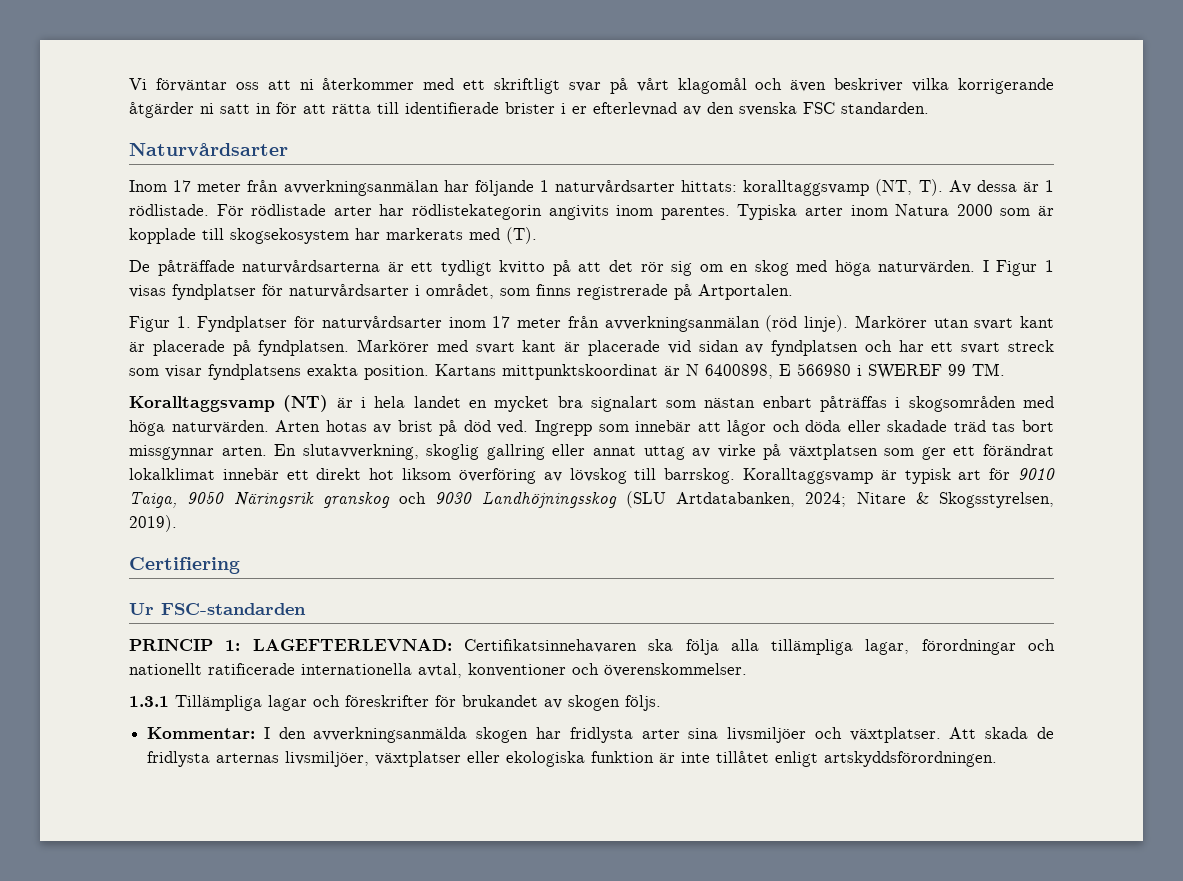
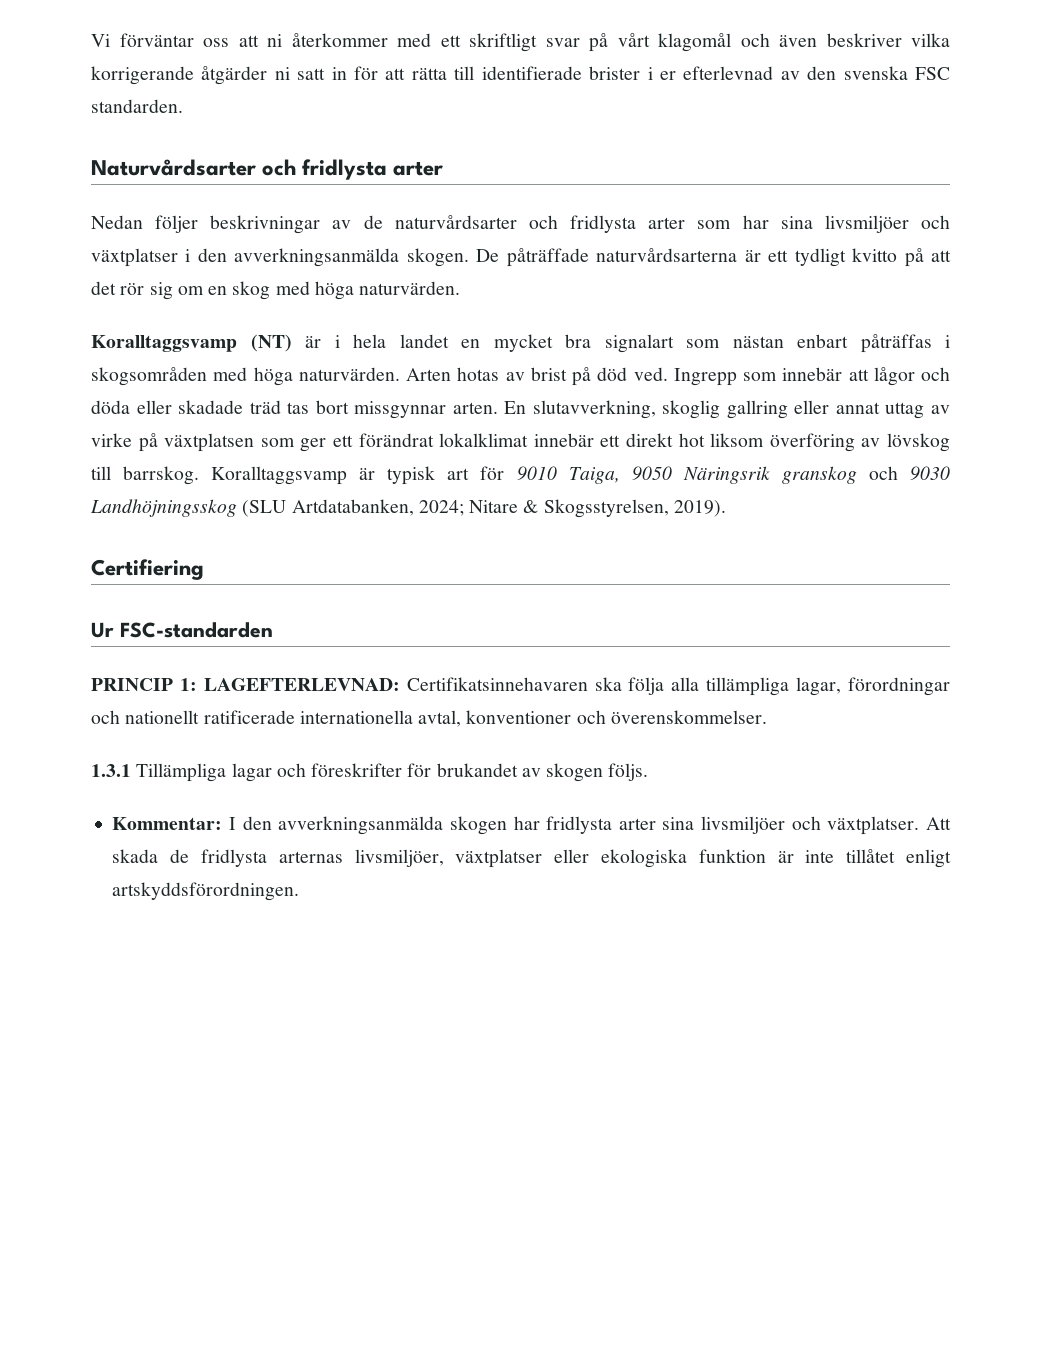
[129,179,1054,196] [129,204,1055,220] [129,227,537,244] // Inom 17 meter från avverkningsanmälan har följande 1 naturvårdsarter hittats: koralltaggsvamp (NT, T). Av dessa är 1 rödlistade. För rödlistade arter har rödlistekategorin angivits inom parentes. Typiska arter inom Natura 2000 som är kopplade till skogsekosystem har markerats med (T). // -> [262,159,444,180] [91,215,951,234] [91,248,469,267] och fridlysta arter // Nedan följer beskrivningar av de naturvårdsarter och fridlysta arter som har sina livsmiljöer och växtplatser i den avverkningsanmälda skogen.
[982,260,1054,276] [129,284,793,300] [129,315,1054,332] [129,339,1055,356] [129,363,1005,380] I Figur 1 visas fyndplatser för naturvårdsarter i området, som finns registrerade på Artportalen. // Figur 1. Fyndplatser för naturvårdsarter inom 17 meter från avverkningsanmälan (röd linje). Markörer utan svart kant är placerade på fyndplatsen. Markörer med svart kant är placerade vid sidan av fyndplatsen och har ett svart streck som visar fyndplatsens exakta position. Kartans mittpunktskoordinat är N 6400898, E 566980 i SWEREF 99 TM. -> (461, 288) none

